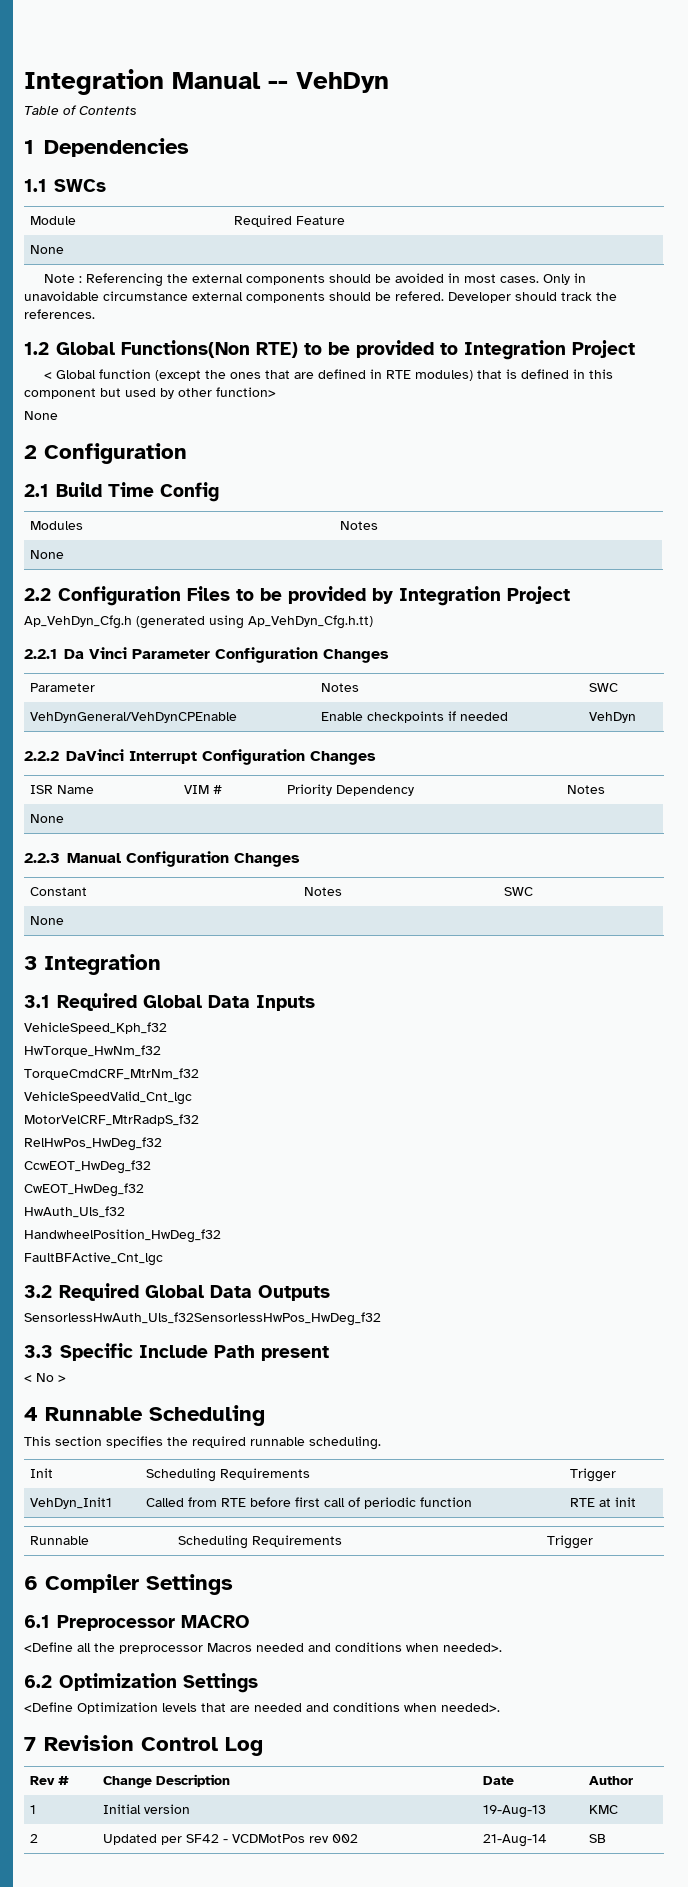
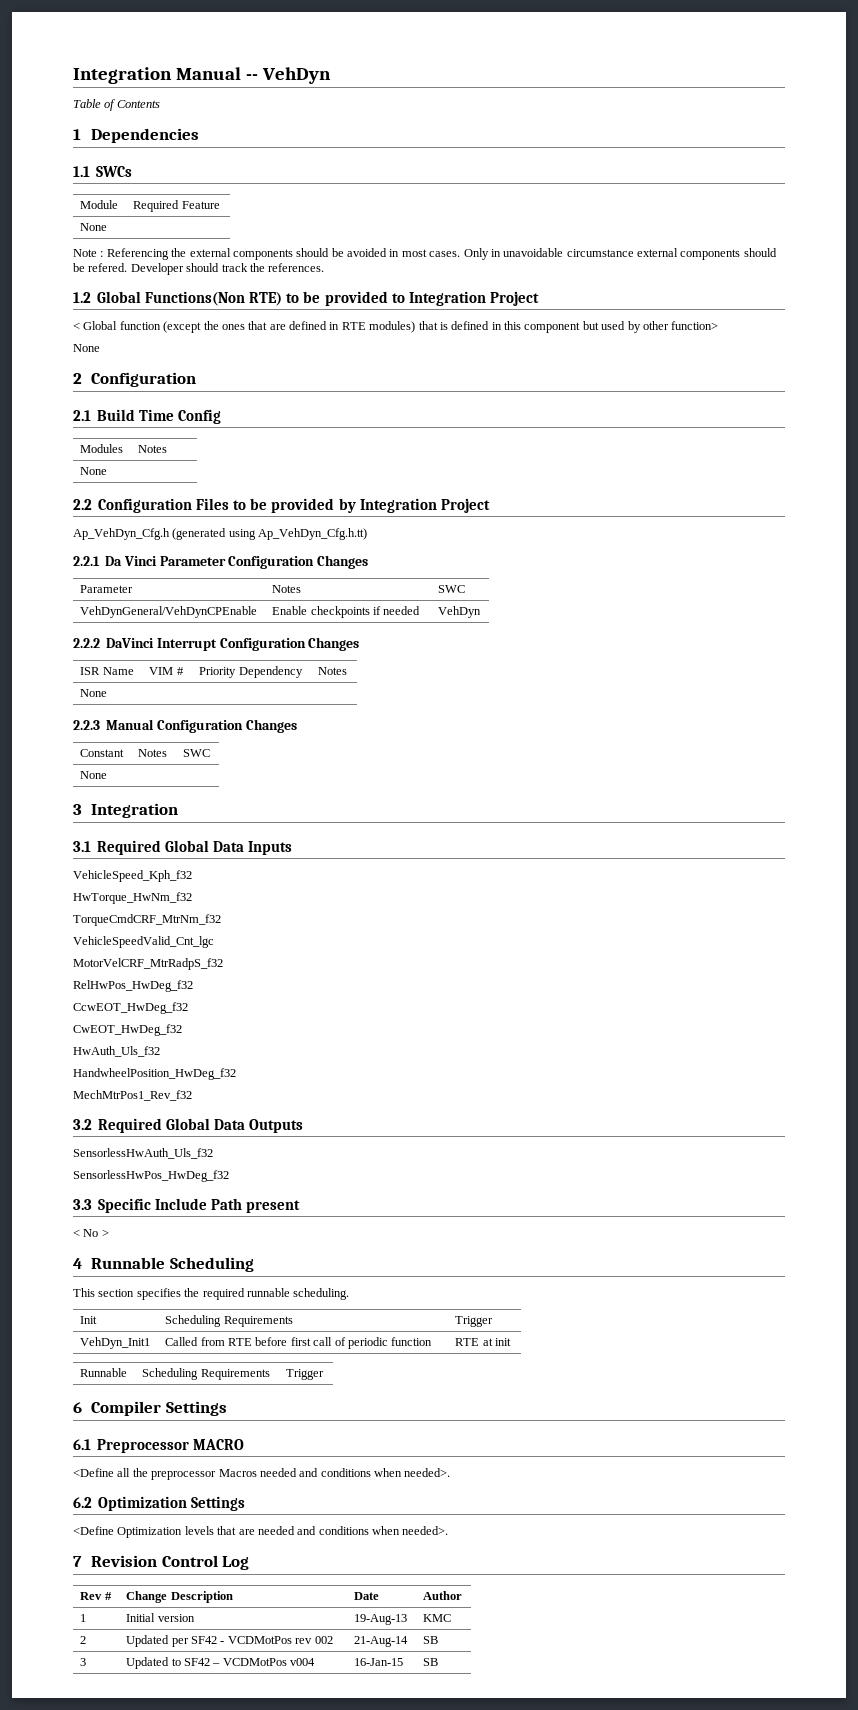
[24,1252,163,1266] FaultBFActive_Cnt_lgc -> [73,1090,192,1101] MechMtrPos1_Rev_f32
[24,1312,381,1326] SensorlessHwAuth_Uls_f32SensorlessHwPos_HwDeg_f32 -> [73,1148,213,1159] [73,1170,229,1182] SensorlessHwAuth_Uls_f32 // SensorlessHwPos_HwDeg_f32
(606, 1838) none -> [80,1658,87,1666] [126,1657,316,1669] [354,1658,404,1666] [423,1658,439,1666] // 3 | Updated to SF42 – VCDMotPos v004 | 16-Jan-15 | SB

